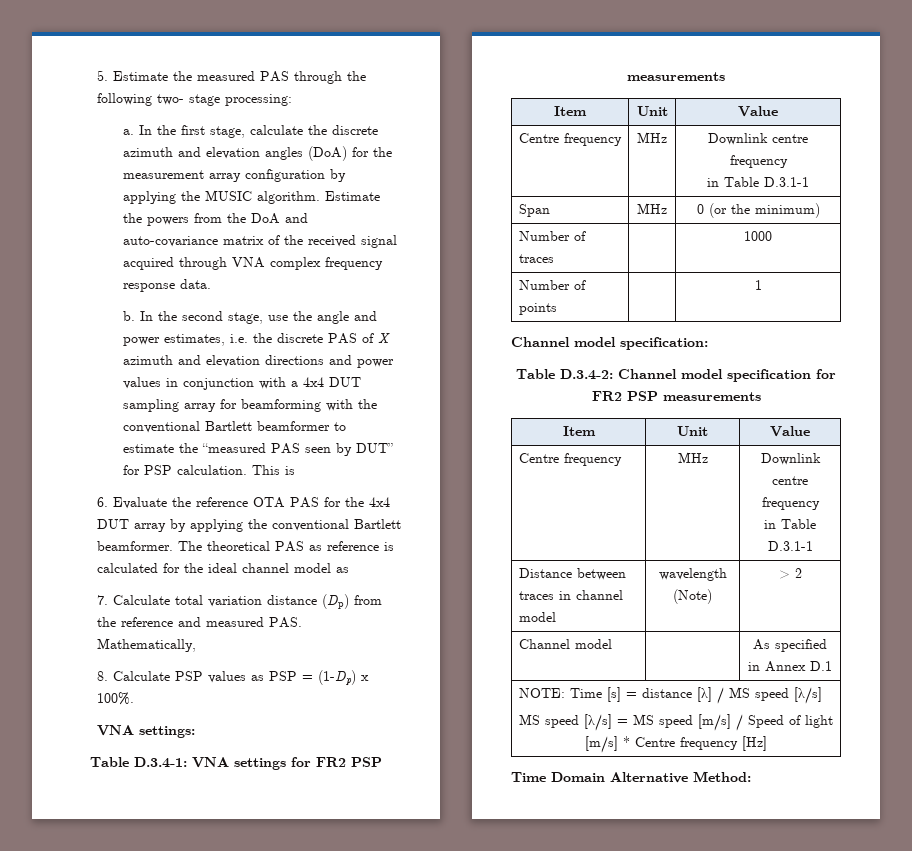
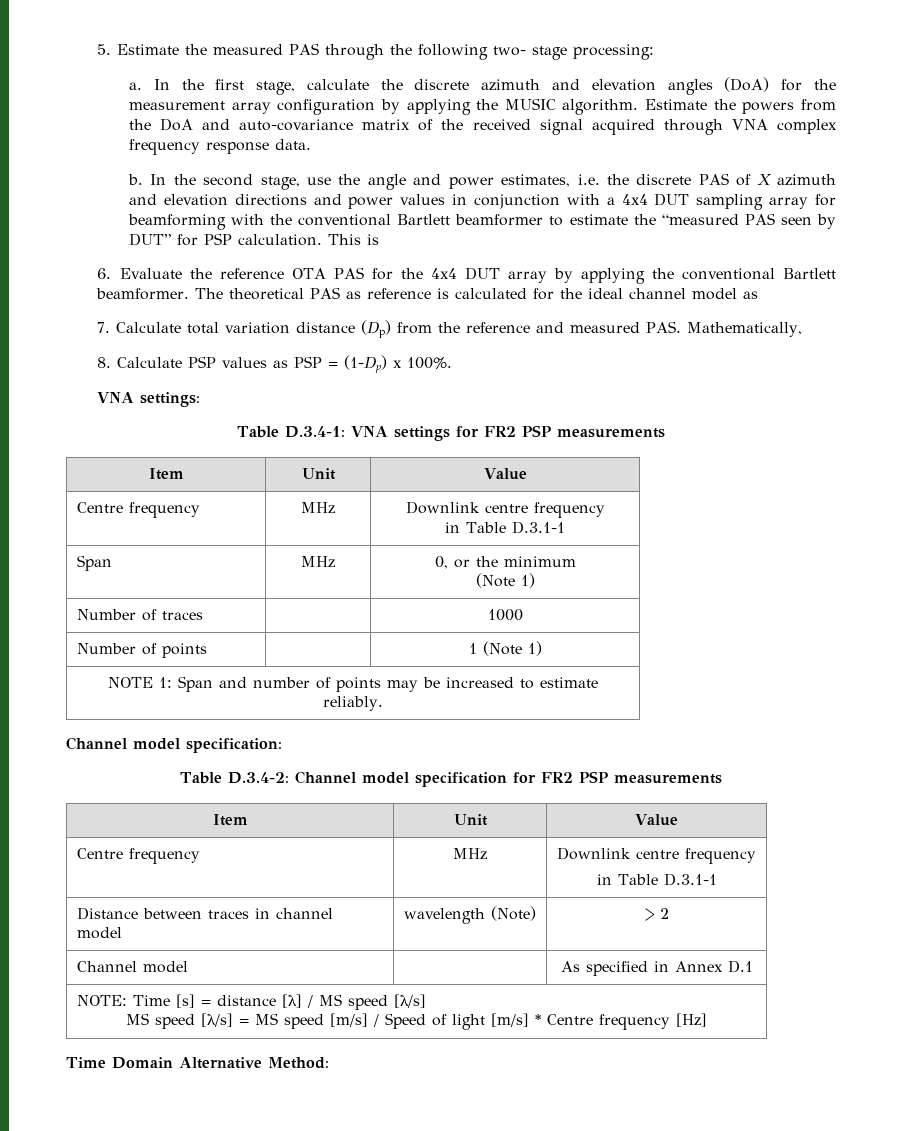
[696,203,820,218] 0 (or the minimum) -> [434,556,576,569] [475,573,535,588] 0, or the minimum // (Note 1)
(762, 285) none -> [482,641,542,656] [108,676,598,692] [323,696,384,711] (Note 1) // NOTE 1: Span and number of points may be increased to estimate reliably.

